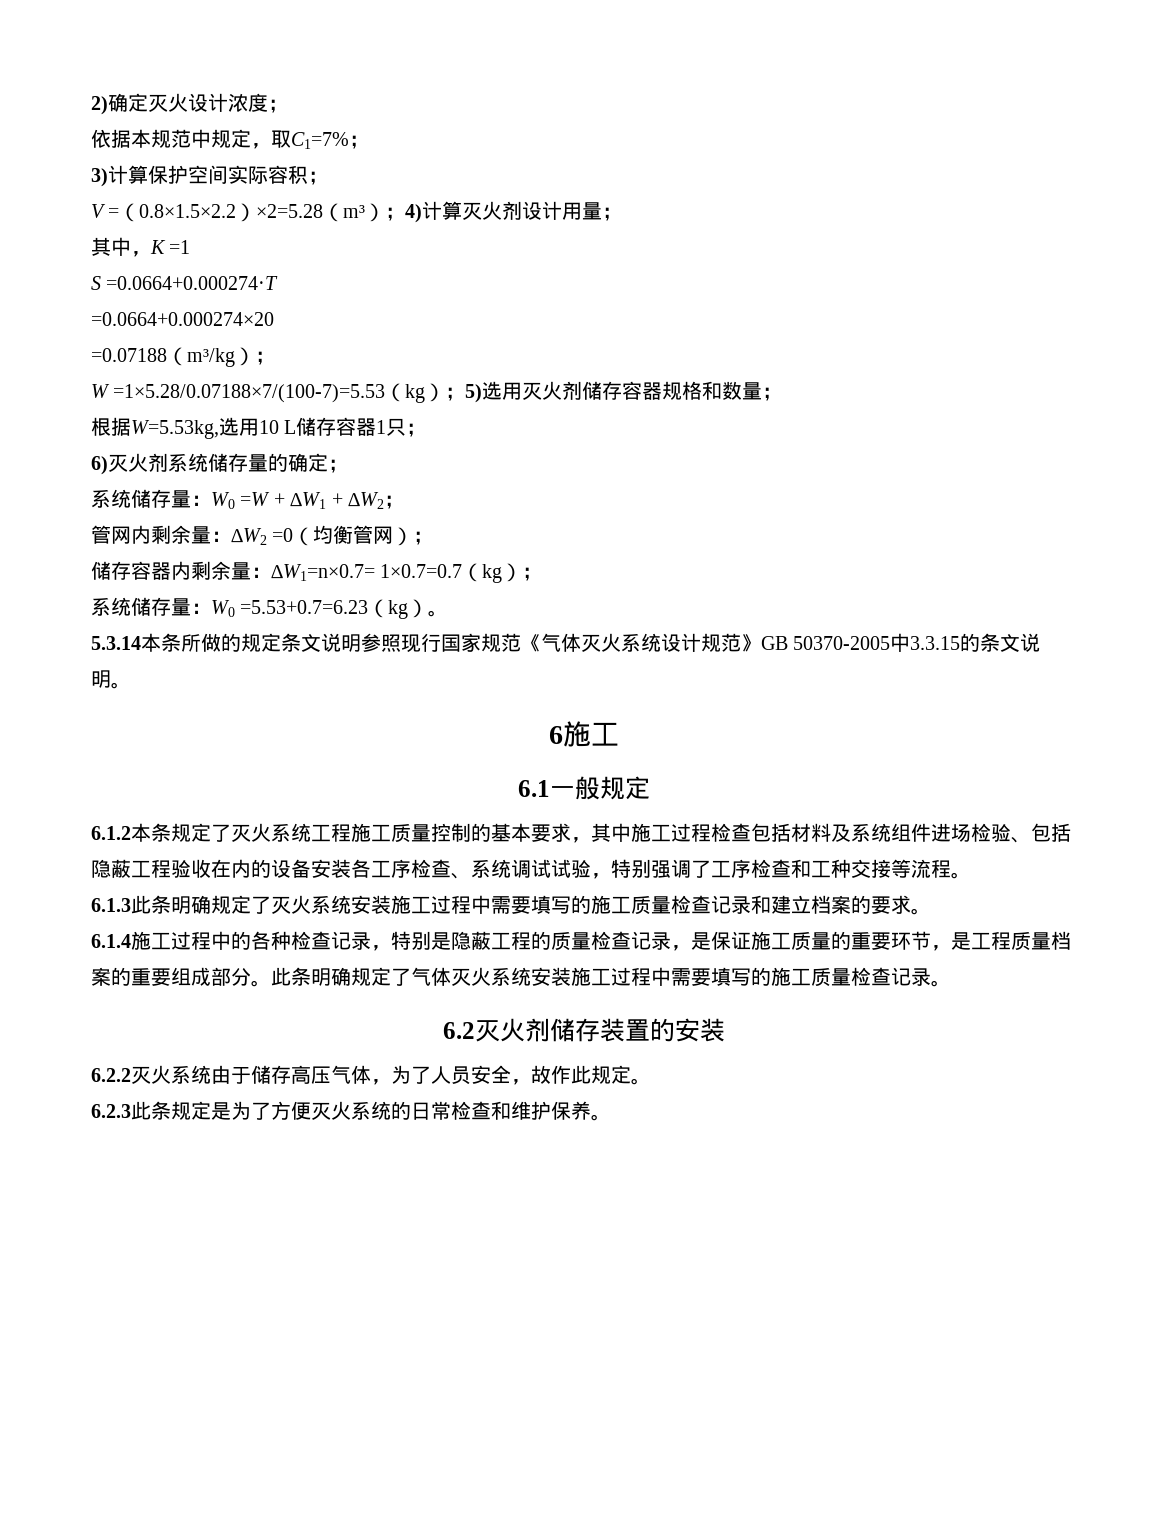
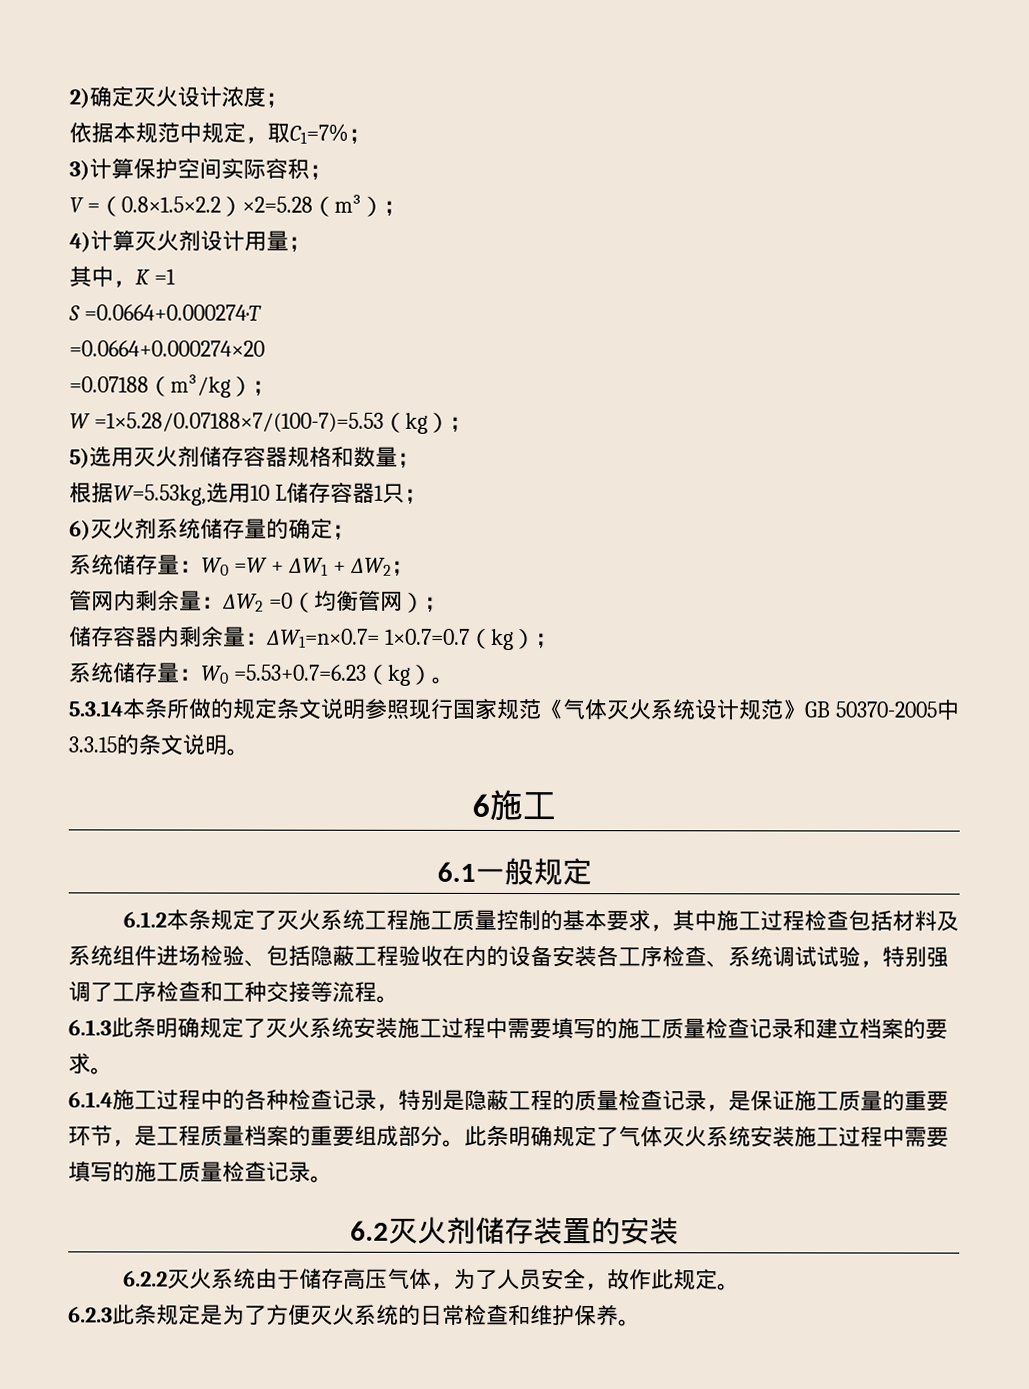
(406, 214) none -> (406, 208) //
(466, 394) none -> (472, 424) //

